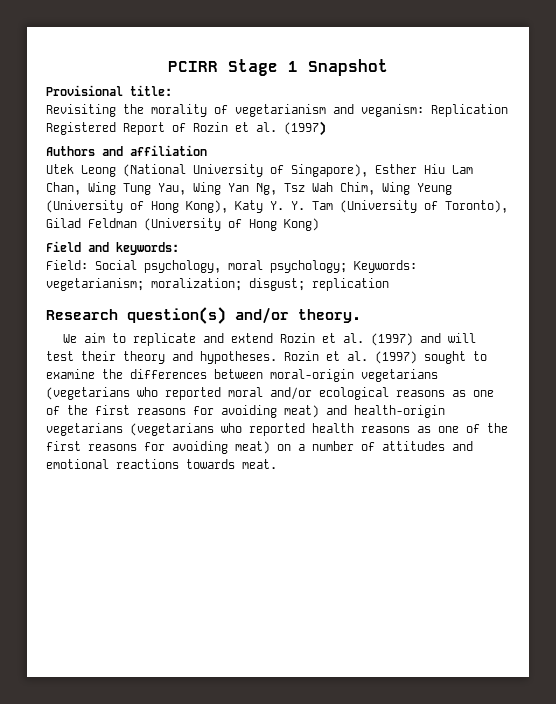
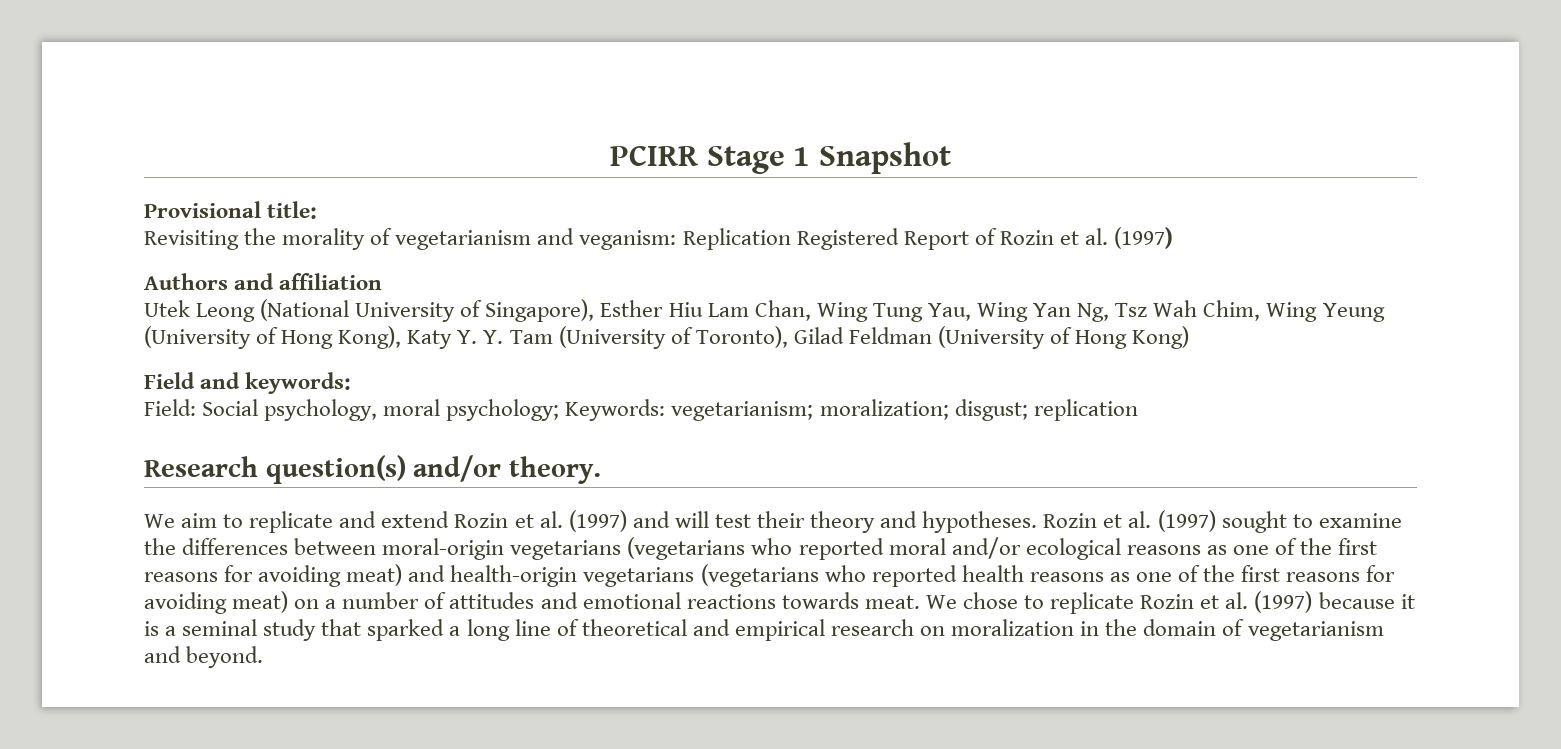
(277, 464) none -> [925,591,1415,614] [144,619,1384,641] [144,646,264,668] We chose to replicate Rozin et al. (1997) because it is a seminal study that sparked a long line of theoretical and empirical research on moralization in the domain of vegetarianism and beyond.

